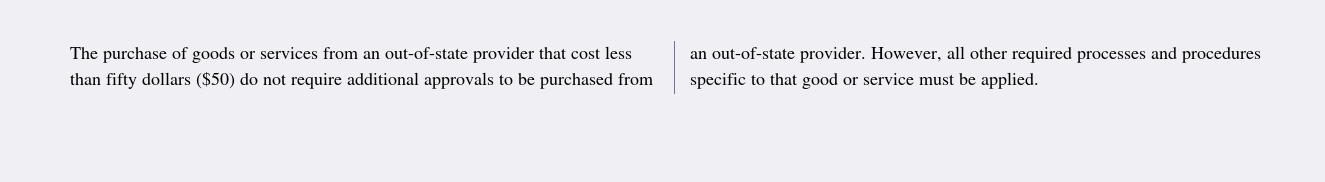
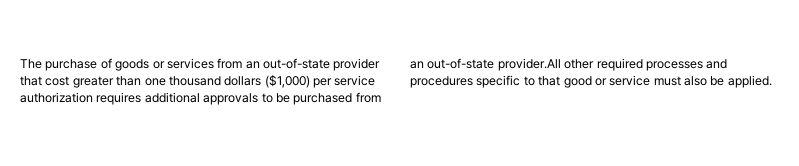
[605,46,632,59] [70,71,342,89] less than fifty dollars ($50) do not require -> [72,75,376,88] [20,92,142,105] greater than one thousand dollars ($1,000) per service authorization requires
[800,46,965,63] provider. However, all -> [497,58,561,71] provider.All
(955, 79) none -> [684,76,707,86] also

